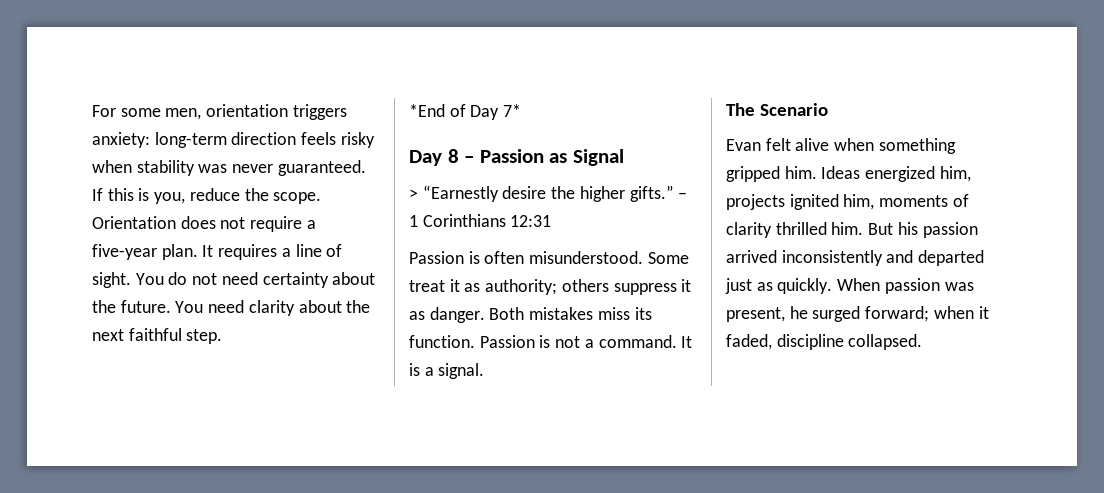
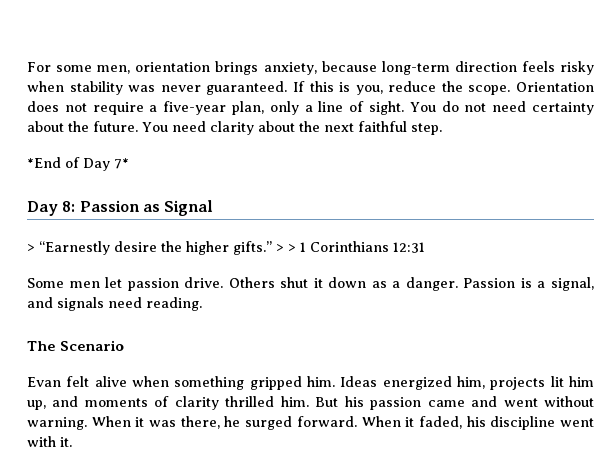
[292,104,347,120] [92,132,150,148] triggers anxiety: -> [215,61,377,75] brings anxiety, because
[161,244,278,260] plan. It requires -> [232,101,299,115] plan, only
[447,149,475,163] 8 – -> [62,201,76,212] 8:
[678,192,688,199] – -> [276,244,296,252] > >
[409,251,689,264] [409,279,692,295] [409,307,652,323] [409,335,693,348] [409,363,485,379] Passion is often misunderstood. Some treat it as authority; others suppress it as danger. Both mistakes miss its function. Passion is not a command. It is a signal. -> [27,277,595,291] [27,297,202,311] Some men let passion drive. Others shut it down as a danger. Passion is a signal, and signals need reading.
[789,194,875,210] ignited him, -> [550,376,594,387] [27,396,79,410] lit him up, and
[726,250,985,266] [725,278,974,294] [726,306,989,322] [726,334,923,350] arrived inconsistently and departed just as quickly. When passion was present, he surged forward; when it faded, discipline collapsed. -> [427,396,594,407] [27,416,594,430] [27,436,72,447] came and went without warning. When it was there, he surged forward. When it faded, his discipline went with it.

